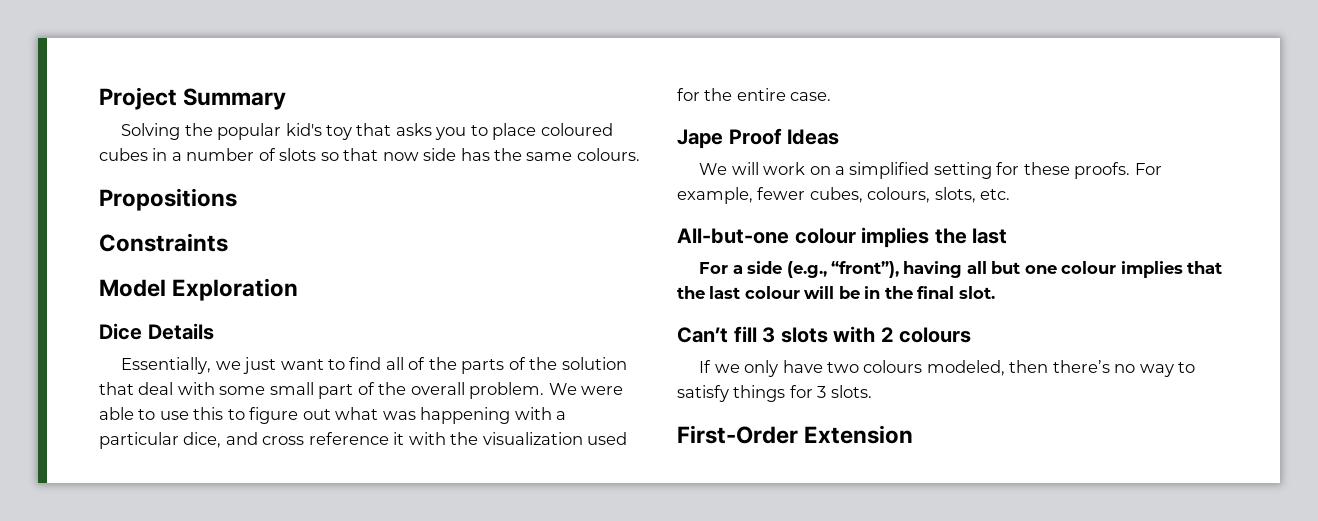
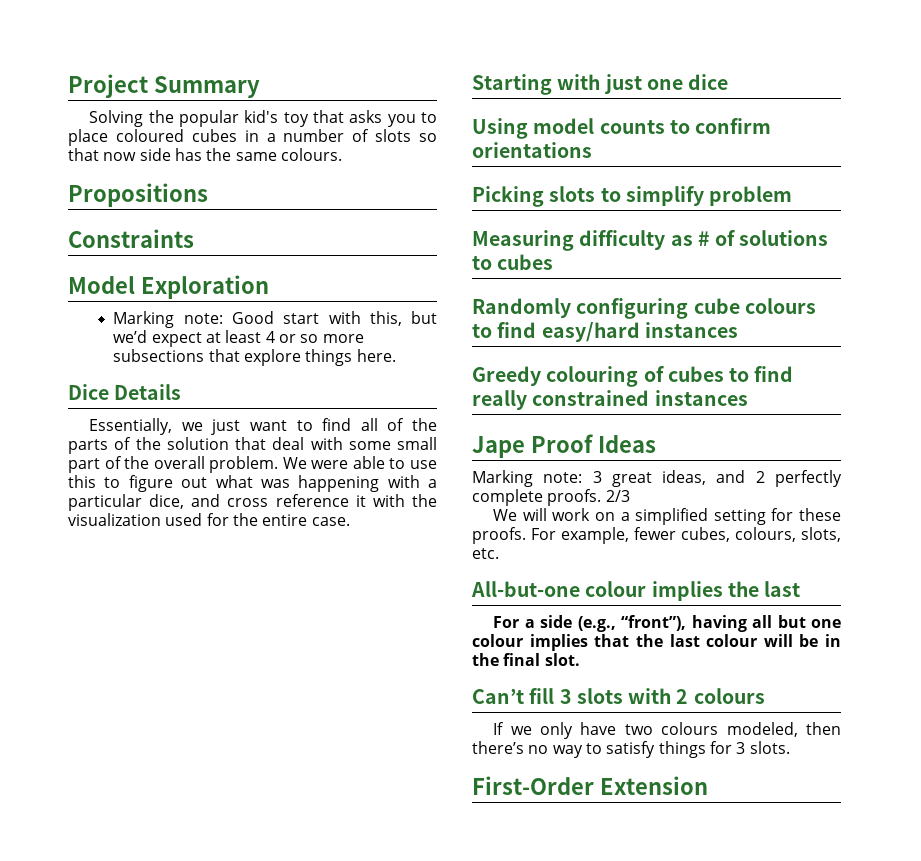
(299, 289) none -> [113,311,437,328] [113,330,364,347] [113,349,396,366] // Marking note: Good start with this, but we’d expect at least 4 or so more subsections that explore things here.
[677,128,840,149] Jape Proof Ideas -> [472,74,729,95] [472,118,772,139] [472,142,592,158] [472,186,793,207] [472,230,829,251] [472,254,554,270] [472,298,816,319] [472,322,738,342] [472,366,794,387] [472,390,748,410] [472,434,656,458] [472,470,842,487] [472,489,630,506] Starting with just one dice // Using model counts to confirm orientations // Picking slots to simplify problem // Measuring difficulty as # of solutions to cubes // Randomly configuring cube colours to find easy/hard instances // Greedy colouring of cubes to find really constrained instances // Jape Proof Ideas // Marking note: 3 great ideas, and 2 perfectly complete proofs. 2/3

